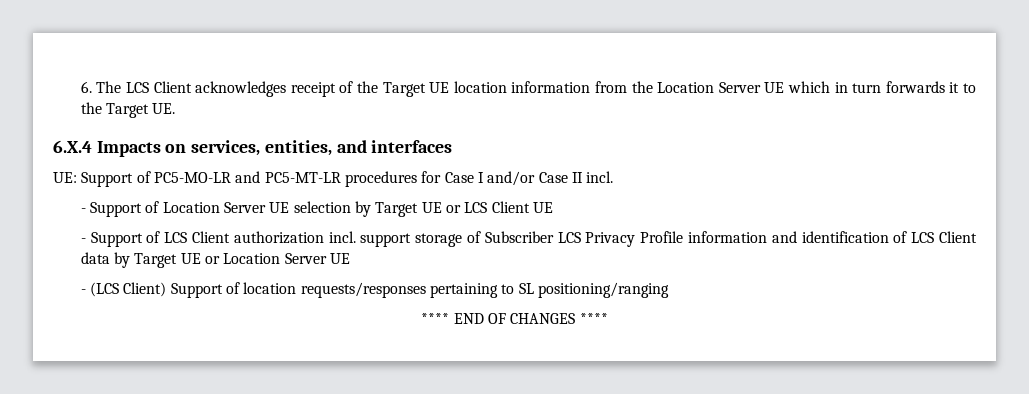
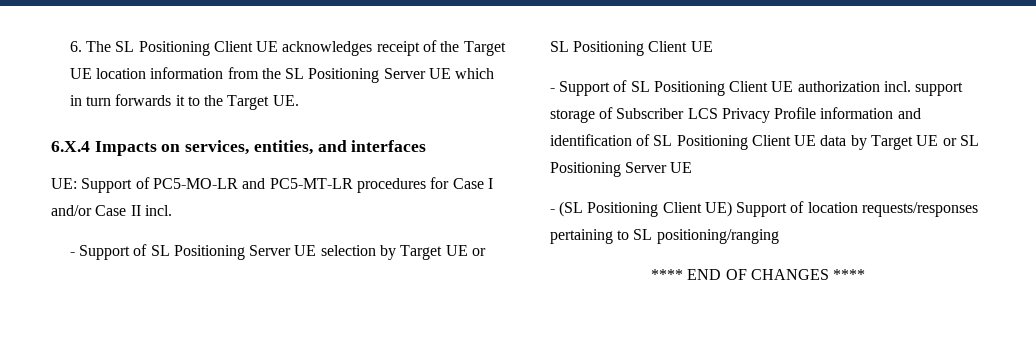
[126,81,192,93] LCS Client -> [115,41,279,56] SL Positioning Client UE
[657,82,715,93] Location -> [285,68,380,83] SL Positioning
[162,202,220,213] Location -> [150,245,245,260] SL Positioning
[464,202,488,213] LCS -> [549,41,644,56] SL Positioning
[164,231,231,243] LCS Client -> [630,81,794,96] SL Positioning Client UE
[911,231,978,243] LCS Client -> [653,135,817,150] SL Positioning Client UE
[223,253,281,264] Location -> [960,135,980,146] [549,162,621,177] SL Positioning
[90,282,167,297] (LCS Client) -> [558,201,732,217] (SL Positioning Client UE)

